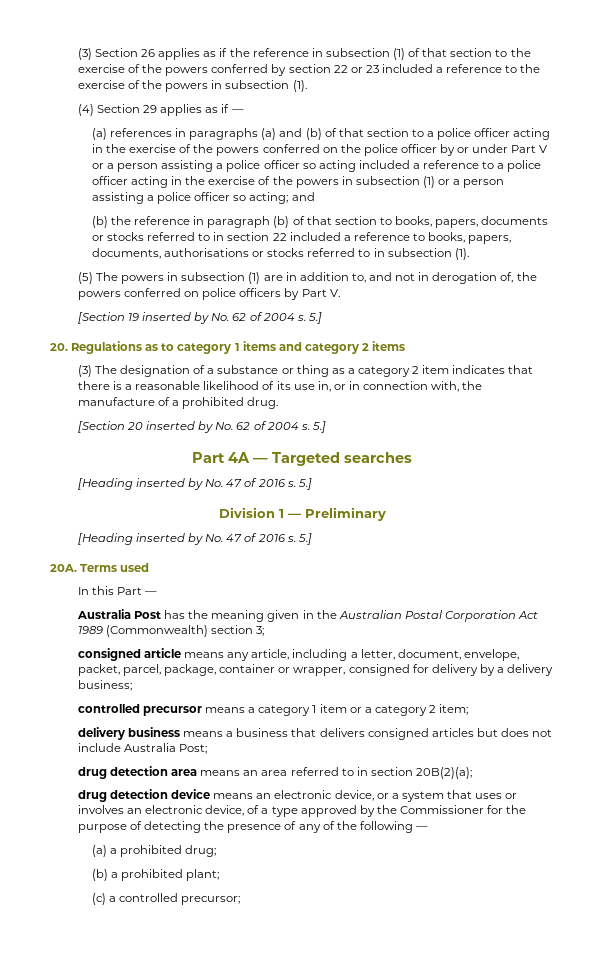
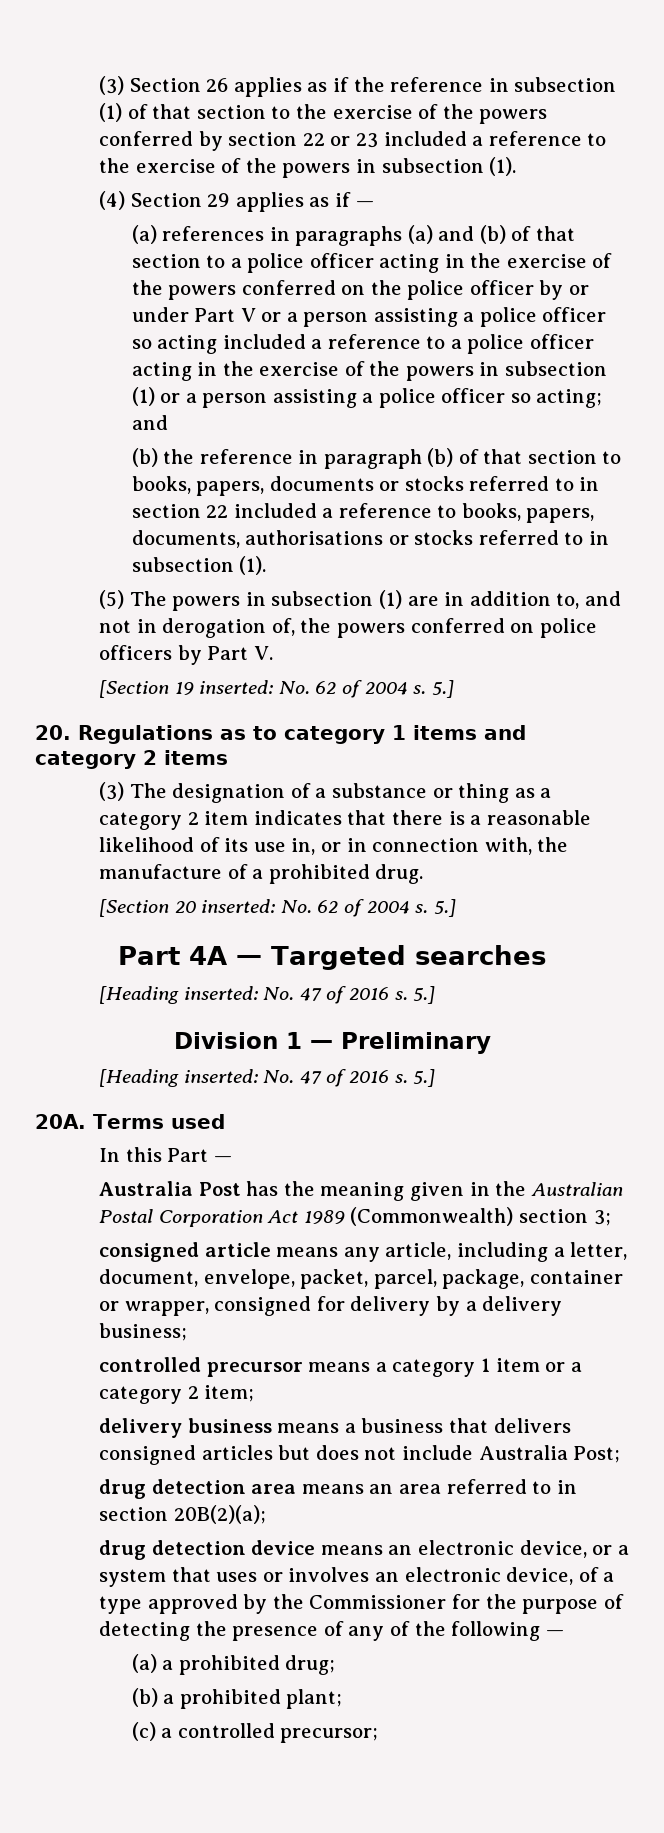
[142,312,210,324] inserted by -> [199,680,274,694] inserted:
[146,421,214,433] inserted by -> [201,899,276,913] inserted:
[136,478,204,490] inserted by -> [183,986,258,1000] inserted:
[136,533,204,545] inserted by -> [183,1069,258,1083] inserted:

